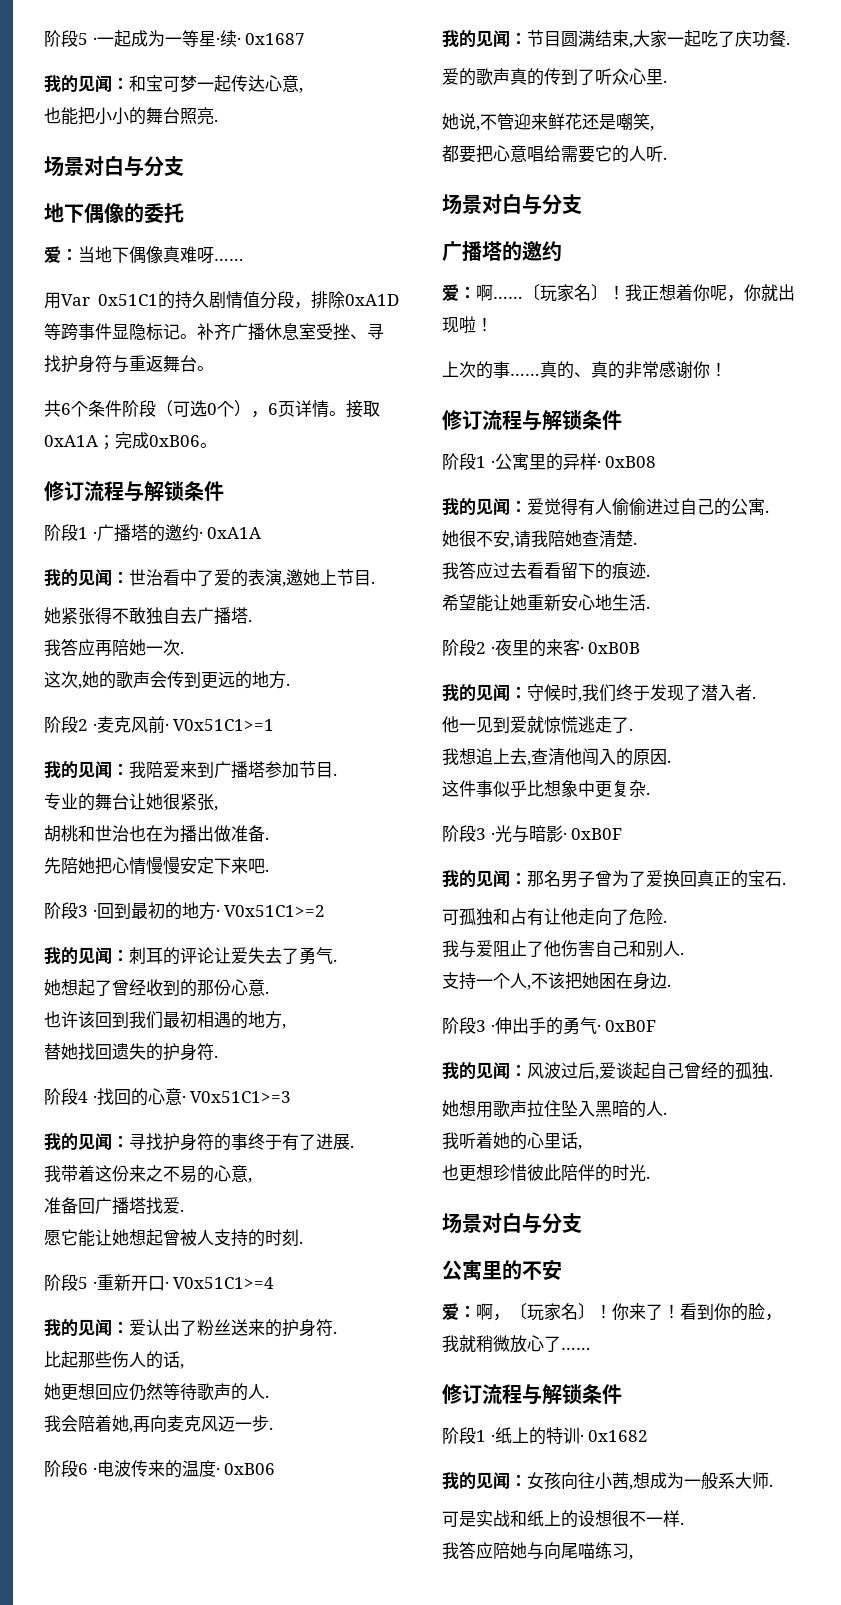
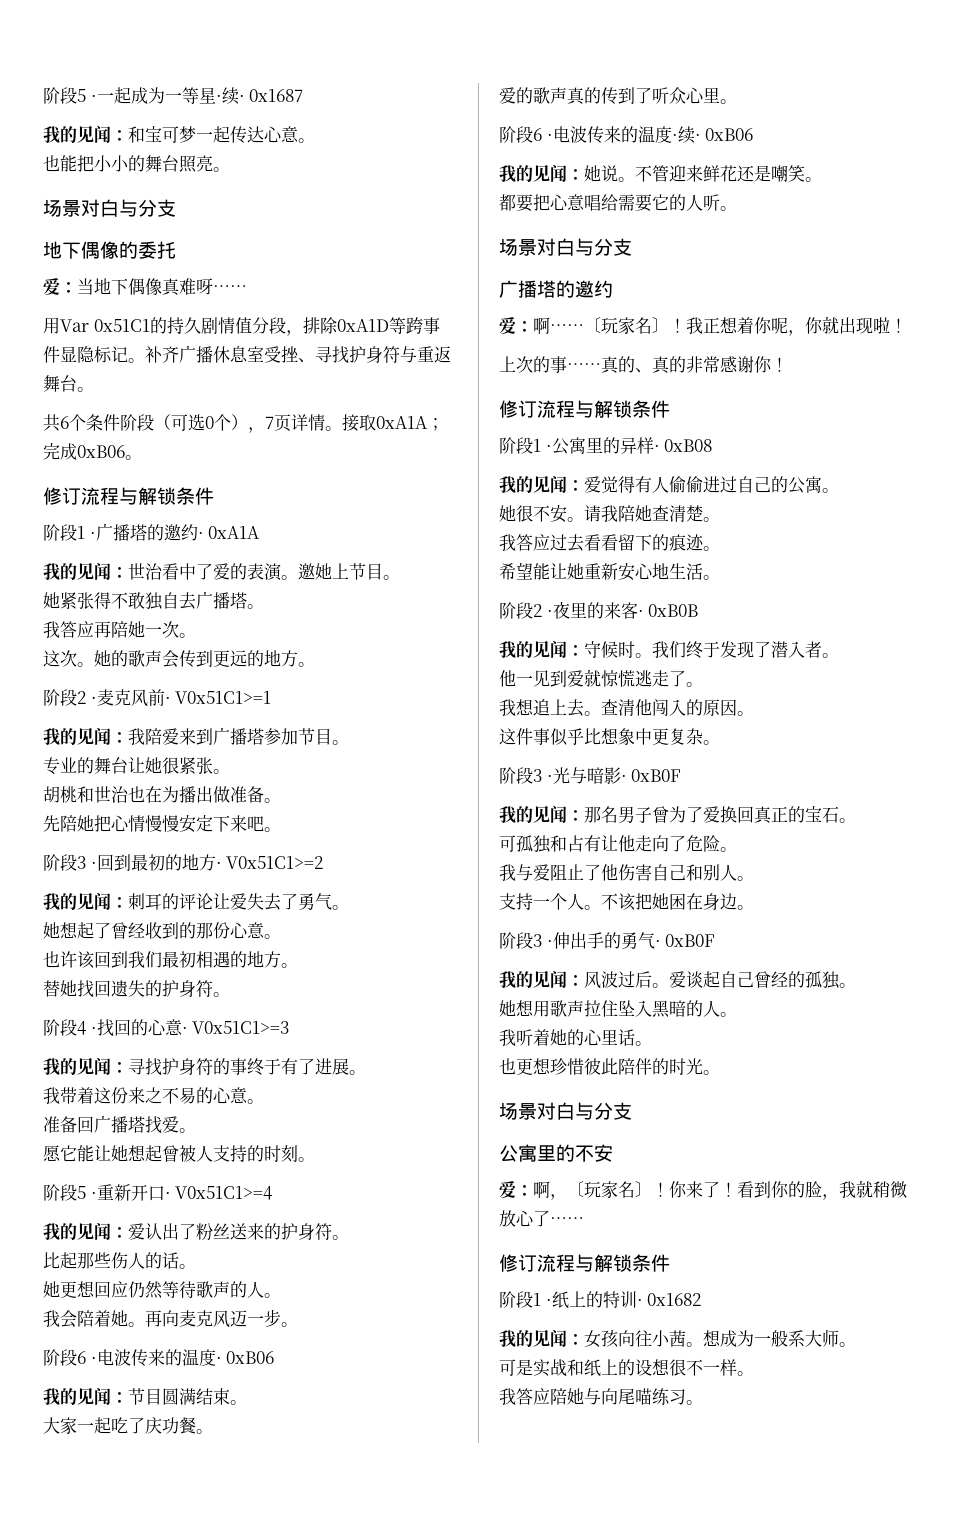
[299,88,303,93] , -> [298,138,315,143] 。
[214,119,218,122] . -> [213,167,230,172] 。
[268,403,278,415] 6 -> [265,416,274,429] 7
[282,582,286,587] , -> [281,575,298,580] 。
[371,581,375,584] . -> [383,575,400,580] 。
[248,619,252,622] . -> [247,604,264,609] 。
[180,651,184,654] . -> [179,633,196,638] 。
[78,684,82,689] , -> [77,662,94,667] 。
[286,683,290,686] . -> [298,662,315,667] 。
[333,773,337,776] . -> [332,740,349,745] 。
[214,806,218,811] , -> [213,769,230,774] 。
[265,837,269,840] . -> [264,798,281,803] 。
[265,869,269,872] . -> [264,827,281,832] 。
[333,959,337,962] . -> [332,905,349,910] 。
[265,991,269,994] . -> [264,934,281,939] 。
[282,1024,286,1029] , -> [281,963,298,968] 。
[214,1055,218,1058] . -> [213,992,230,997] 。
[350,1145,354,1148] . -> [349,1070,366,1075] 。
[248,1178,252,1183] , -> [247,1099,264,1104] 。
[180,1209,184,1212] . -> [179,1128,196,1133] 。
[299,1241,303,1244] . -> [298,1157,315,1162] 。
[333,1331,337,1334] . -> [332,1235,349,1240] 。
[180,1364,184,1369] , -> [179,1264,196,1269] 。
[265,1395,269,1398] . -> [264,1293,281,1298] 。
[129,1428,133,1433] , -> [128,1322,145,1327] 。
[269,1427,273,1430] . -> [281,1322,298,1327] 。
[629,43,633,48] , -> [230,1400,247,1405] 。 //
[786,42,790,45] . -> [196,1429,213,1434] 。
[663,80,667,83] [442,113,480,131] . // 她说, -> [720,99,737,104] [499,126,754,144] [499,164,635,183] 。 // 阶段6 ·电波传来的温度·续· 0xB06 // 我的见闻：她说。
[650,126,654,131] , -> [805,177,822,182] 。
[663,157,667,160] . -> [720,206,737,211] 。
[765,510,769,513] . -> [822,488,839,493] 。
[510,543,514,548] , -> [567,517,584,522] 。
[633,542,637,545] . -> [703,517,720,522] 。
[646,574,650,577] . -> [703,546,720,551] 。
[646,606,650,609] . -> [703,575,720,580] 。
[578,697,582,702] , -> [635,653,652,658] 。
[752,696,756,699] . -> [822,653,839,658] 。
[629,728,633,731] . -> [686,682,703,687] 。
[527,761,531,766] , -> [584,711,601,716] 。
[667,760,671,763] . -> [737,711,754,716] 。
[646,792,650,795] . -> [703,740,720,745] 。
[782,882,786,885] . -> [839,818,856,823] 。
[663,920,667,923] . -> [720,847,737,852] 。
[680,952,684,955] . -> [737,876,754,881] 。
[527,985,531,990] , -> [584,905,601,910] 。
[667,984,671,987] . -> [737,905,754,910] 。
[595,1075,599,1080] , -> [652,983,669,988] 。
[769,1074,773,1077] . -> [839,983,856,988] 。
[663,1112,667,1115] . -> [720,1012,737,1017] 。
[578,1145,582,1150] , -> [635,1041,652,1046] 。
[646,1176,650,1179] . -> [703,1070,720,1075] 。
[629,1485,633,1490] , -> [686,1342,703,1347] 。
[769,1484,773,1487] . -> [839,1342,856,1347] 。
[680,1522,684,1525] . -> [737,1371,754,1376] 。
[629,1555,633,1560] , -> [686,1400,703,1405] 。

